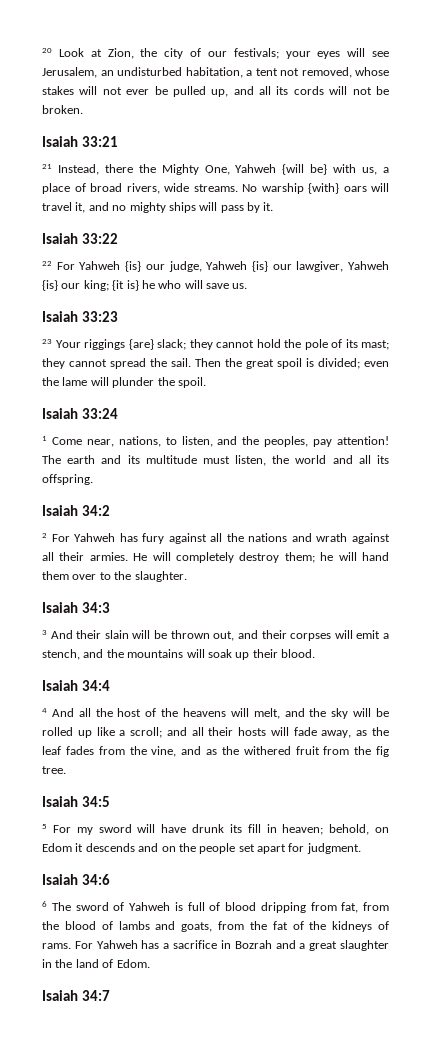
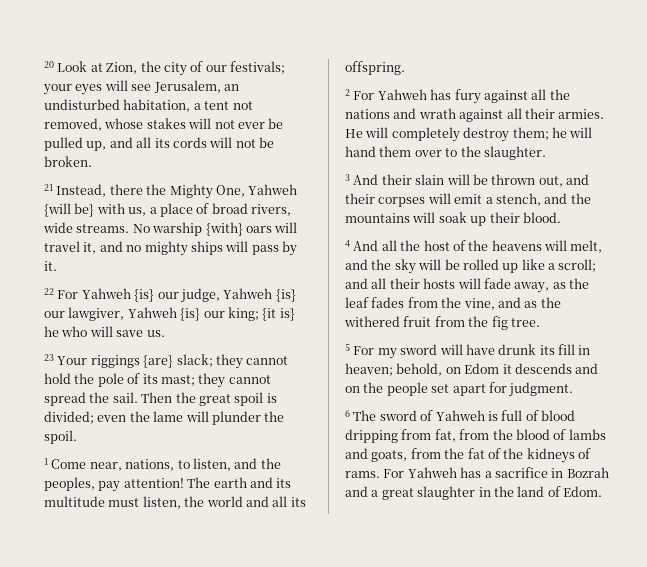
[42,136,118,147] // Isaiah 33:21 -> (92, 161) none
[42,233,118,244] // Isaiah 33:22 -> (57, 266) none
[42,311,118,322] // Isaiah 33:23 -> (165, 333) none
[42,408,118,419] // Isaiah 33:24 -> (77, 437) none
[42,505,110,516] // Isaiah 34:2 -> (405, 68) none
[42,602,110,613] // Isaiah 34:3 -> (546, 153) none
[42,680,110,691] // Isaiah 34:4 -> (561, 217) none
[42,796,110,807] // Isaiah 34:5 -> (540, 322) none
[42,874,110,885] // Isaiah 34:6 -> (574, 389) none
[42,990,110,1001] // Isaiah 34:7 -> (602, 491) none

